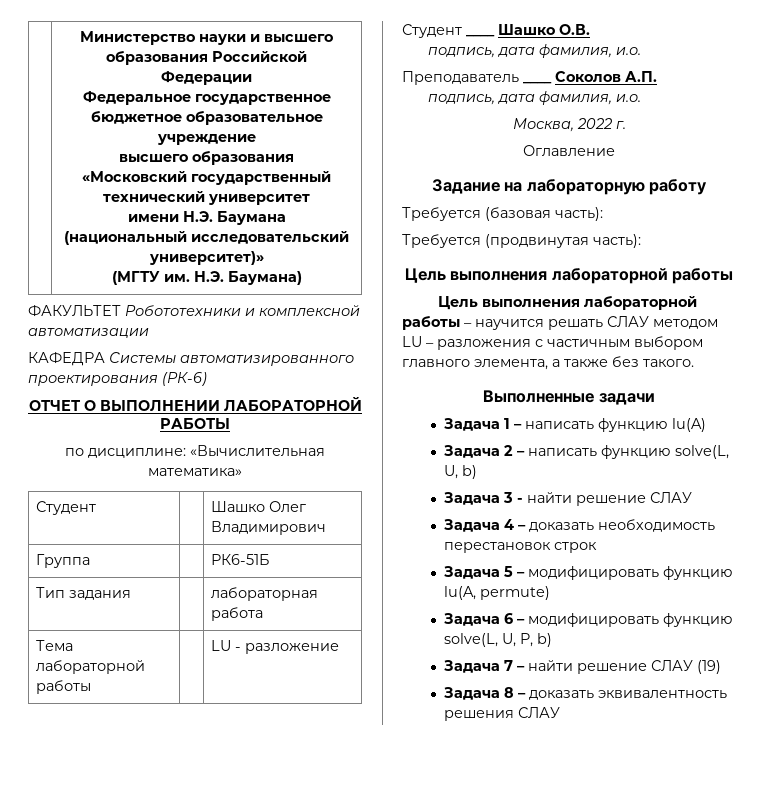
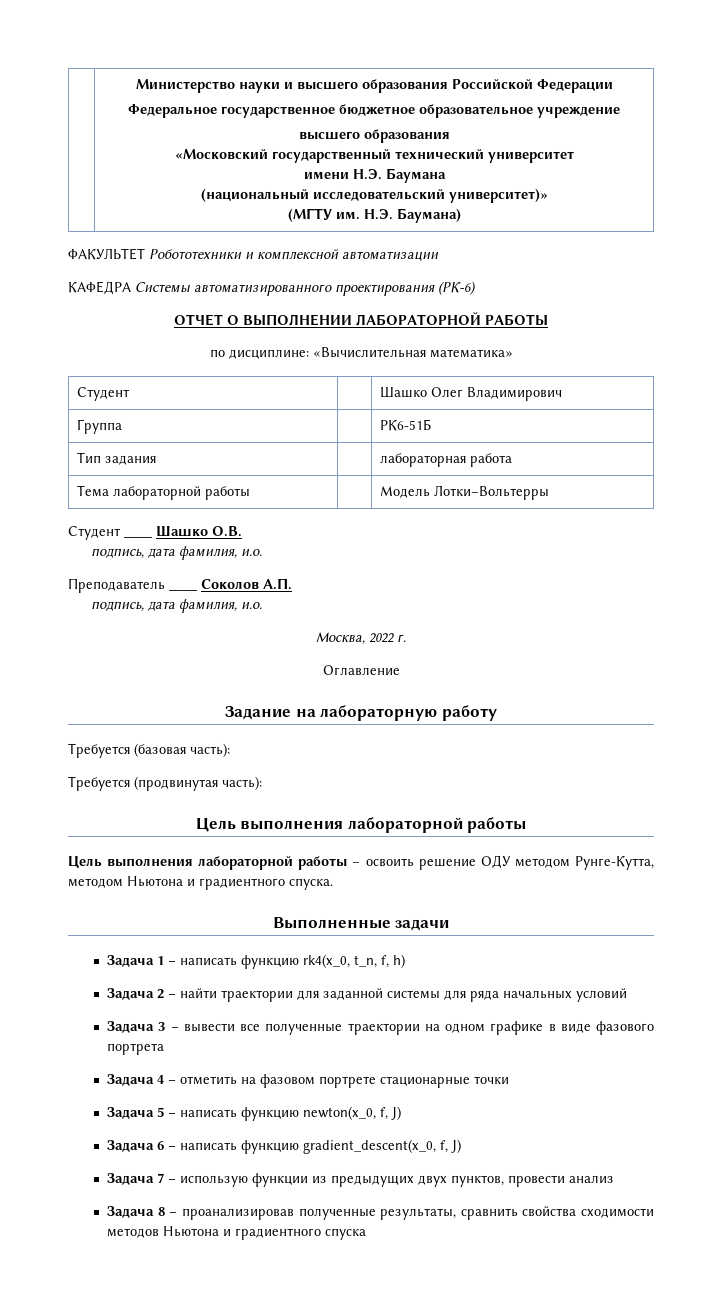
[211,640,340,654] LU - разложение -> [379,485,549,500] Модель Лотки–Вольтерры
[475,316,718,330] [402,336,703,350] [402,356,694,370] научится решать СЛАУ методом LU – разложения с частичным выбором главного элемента, а также без такого. -> [365,855,654,870] [68,876,333,890] освоить решение ОДУ методом Рунге-Кутта, методом Ньютона и градиентного спуска.
[672,418,707,432] lu(A) -> [303,954,406,968] rk4(x_0, t_n, f, h)
[528,445,730,459] [444,465,478,479] [444,492,693,506] [444,519,716,532] [444,542,598,553] [444,566,734,580] [444,586,551,600] [444,613,734,627] [444,633,553,647] [444,660,722,674] [444,687,728,700] [444,707,561,721] написать функцию solve(L, U, b) // Задача 3 - найти решение СЛАУ // Задача 4 – доказать необходимость перестановок строк // Задача 5 – модифицировать функцию lu(A, permute) // Задача 6 – модифицировать функцию solve(L, U, P, b) // Задача 7 – найти решение СЛАУ (19) // Задача 8 – доказать эквивалентность решения СЛАУ -> [180,988,628,1002] [107,1021,654,1035] [107,1043,165,1055] [107,1074,510,1088] [107,1106,402,1121] [107,1139,462,1154] [107,1173,615,1187] [107,1206,654,1220] [107,1226,367,1240] найти траектории для заданной системы для ряда начальных условий // Задача 3 – вывести все полученные траектории на одном графике в виде фазового портрета // Задача 4 – отметить на фазовом портрете стационарные точки // Задача 5 – написать функцию newton(x_0, f, J) // Задача 6 – написать функцию gradient_descent(x_0, f, J) // Задача 7 – использую функции из предыдущих двух пунктов, провести анализ // Задача 8 – проанализировав полученные результаты, сравнить свойства сходимости методов Ньютона и градиентного спуска

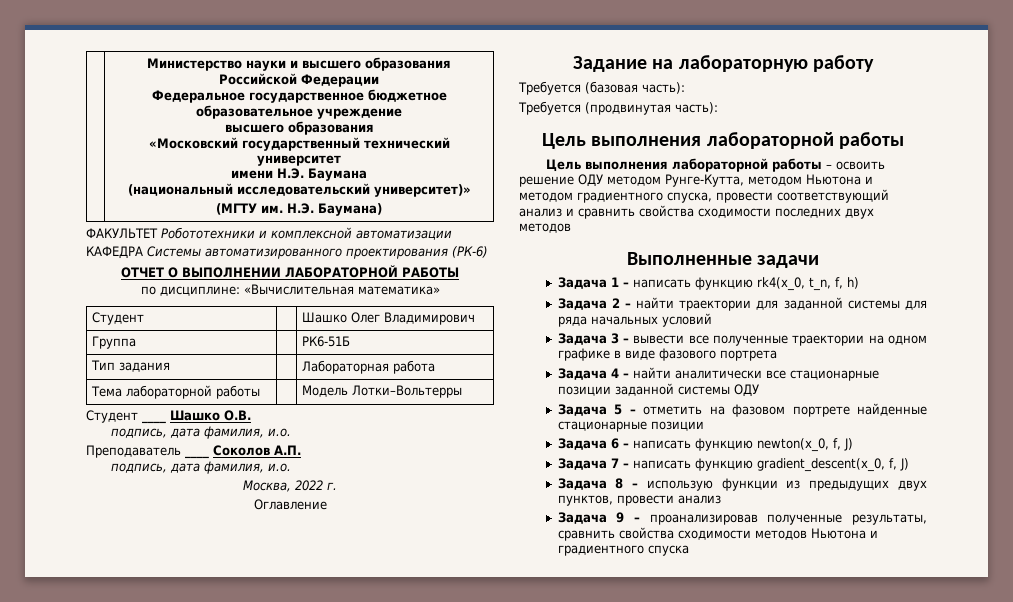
[379,453,466,467] лабораторная -> [302,360,390,374] Лабораторная
[199,878,333,890] градиентного спуска. -> [519,189,889,203] [519,205,874,219] [519,223,571,233] методом градиентного спуска, провести соответствующий анализ и сравнить свойства сходимости последних двух методов
(177, 1082) none -> [632,367,879,381] [557,383,759,397] [557,404,636,416] найти аналитически все стационарные позиции заданной системы ОДУ // Задача 5 –
[380,1076,510,1088] [107,1107,165,1119] стационарные точки // Задача 5 -> [857,403,927,416] [557,421,704,432] [557,438,619,450] найденные стационарные позиции // Задача 6
[157,1141,165,1150] 6 -> [610,458,619,468] 7
[157,1173,165,1183] 7 -> [615,478,624,489] 8
[157,1207,165,1216] 8 -> [616,512,625,523] 9

